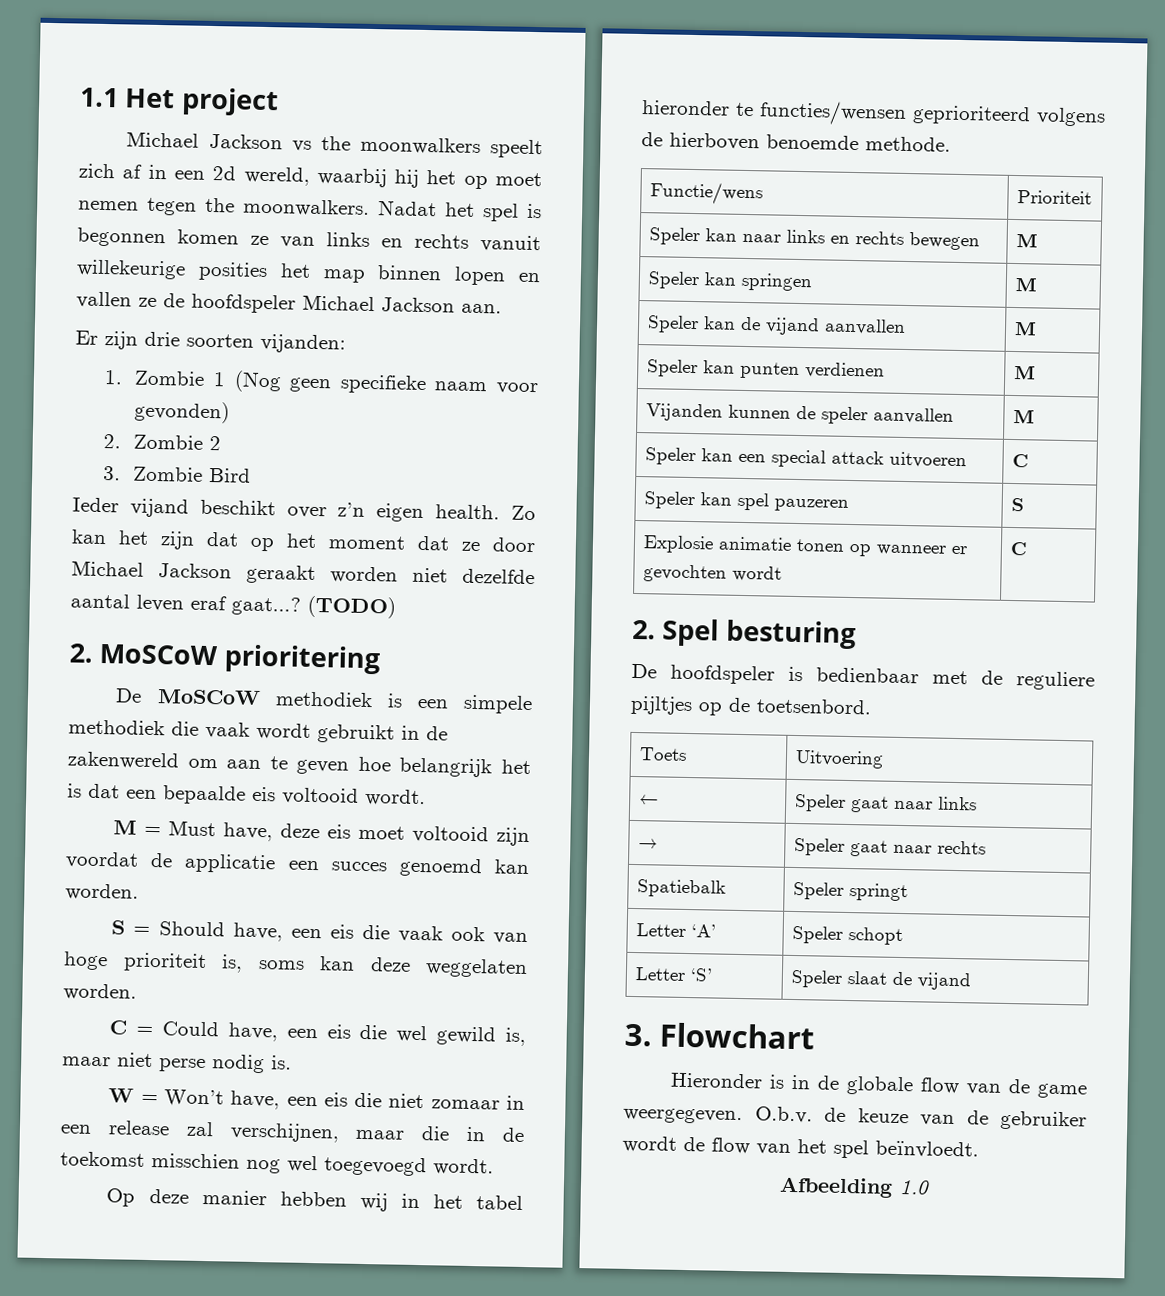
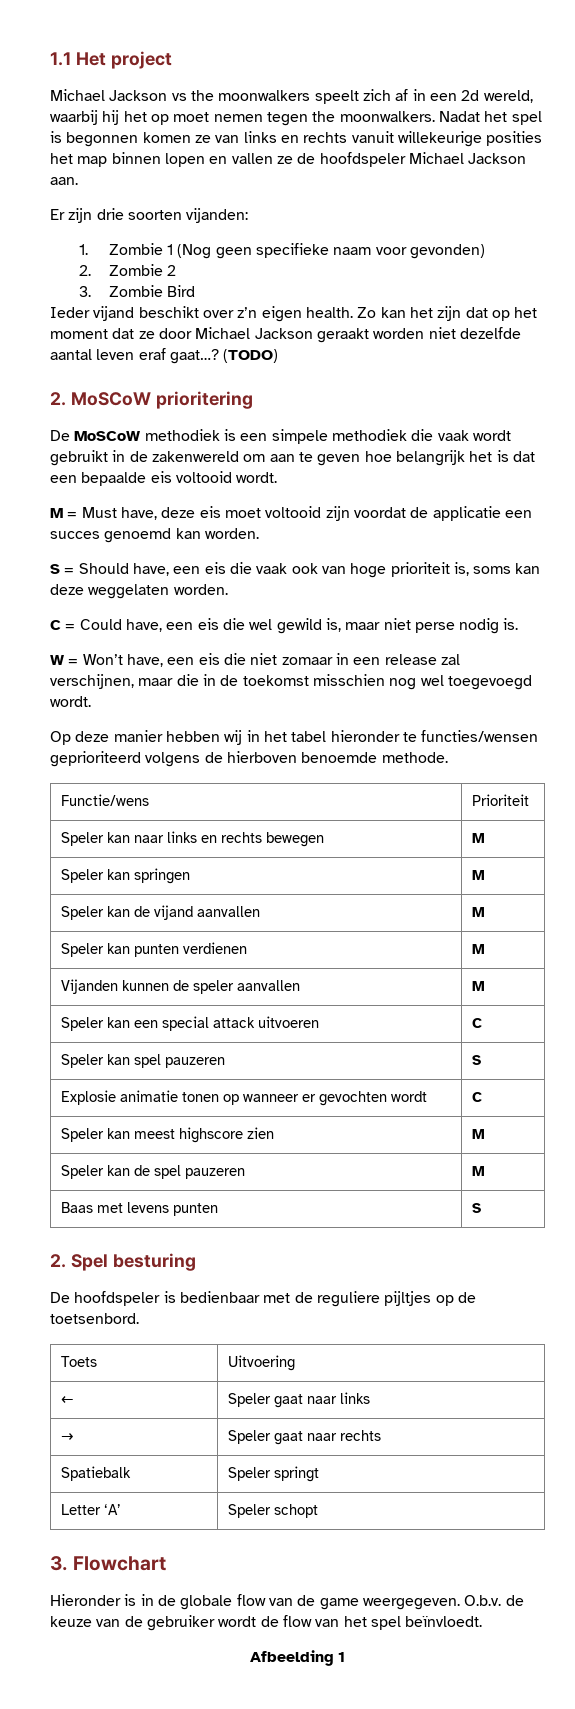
(1028, 548) none -> [60,1127,274,1143] [471,1129,485,1139] [60,1165,245,1179] [471,1166,485,1176] [60,1202,218,1216] [471,1203,481,1213] // Speler kan meest highscore zien | M // Speler kan de spel pauzeren | M // Baas met levens punten | S
[634,967,713,982] [790,969,971,991] // Letter ‘S’ | Speler slaat de vijand -> (318, 1511) none
[898,1180,930,1195] 1.0 -> [338,1652,346,1662] 1

